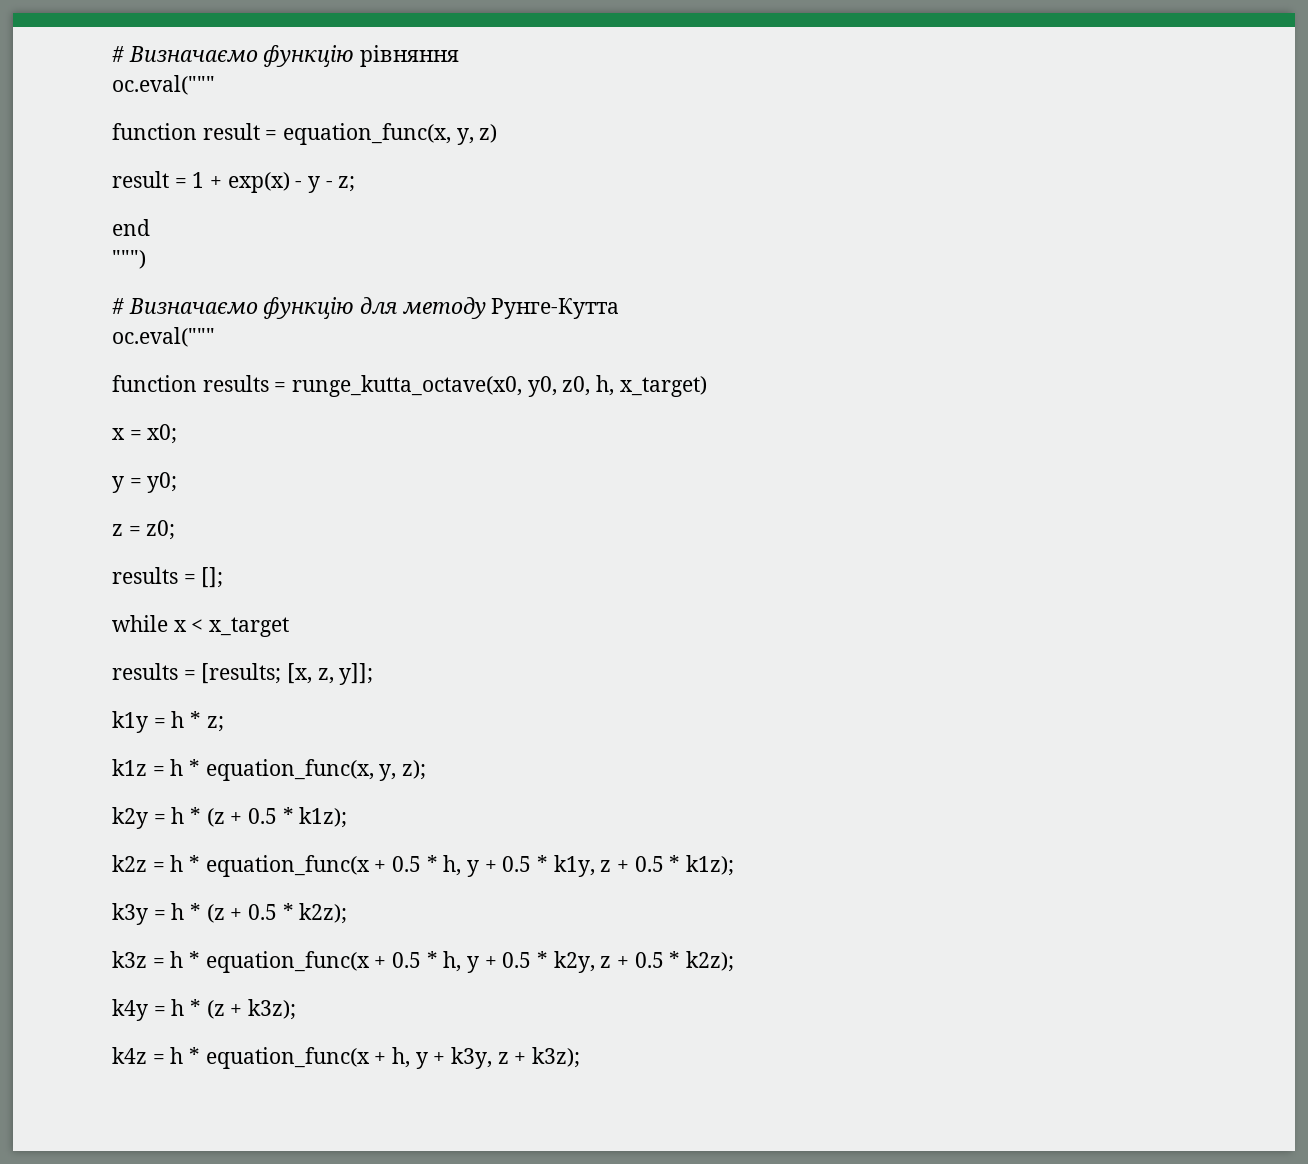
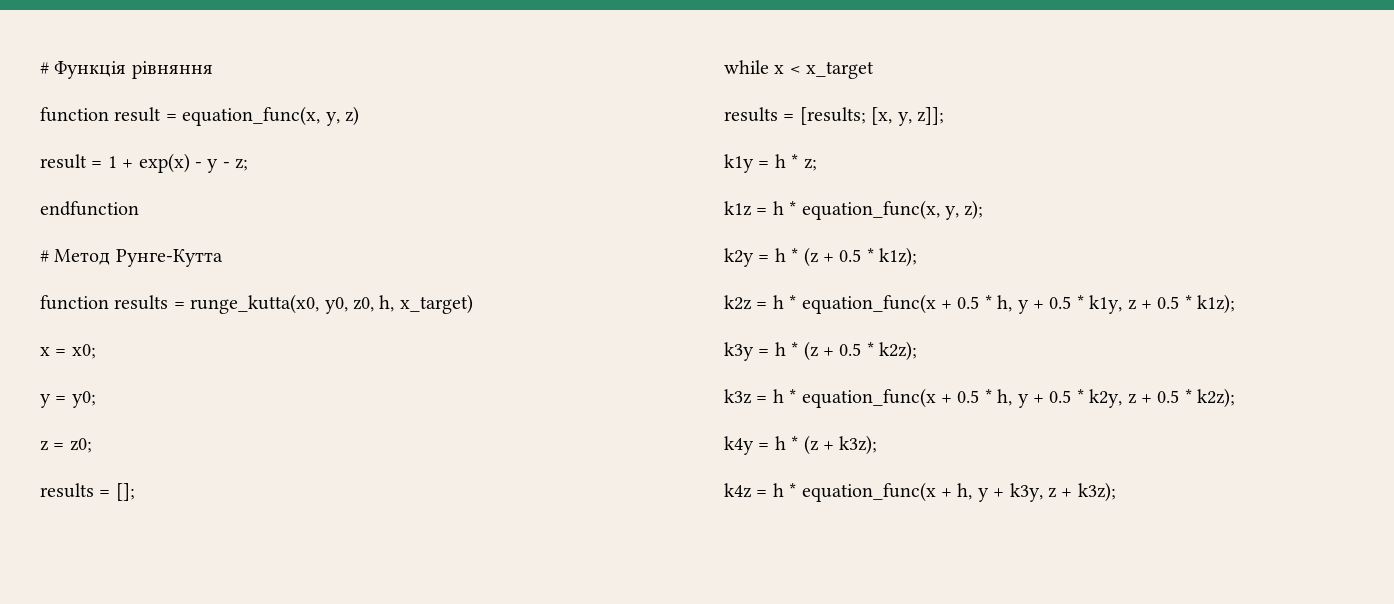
[112,45,355,67] # Визначаємо функцію -> [40,61,127,79] # Функція
[112,75,215,95] // oc.eval(""" -> (213, 70) none
[112,219,150,236] [112,250,146,269] [112,297,486,319] end // """) // # Визначаємо функцію для методу -> [40,201,139,216] [40,249,111,265] endfunction // # Метод
[112,327,215,347] // oc.eval(""" -> (223, 258) none
[292,375,523,397] runge_kutta_octave(x0, -> [190,294,320,314] runge_kutta(x0,
[317,663,374,685] z, y]]; -> [897,107,944,126] y, z]];

